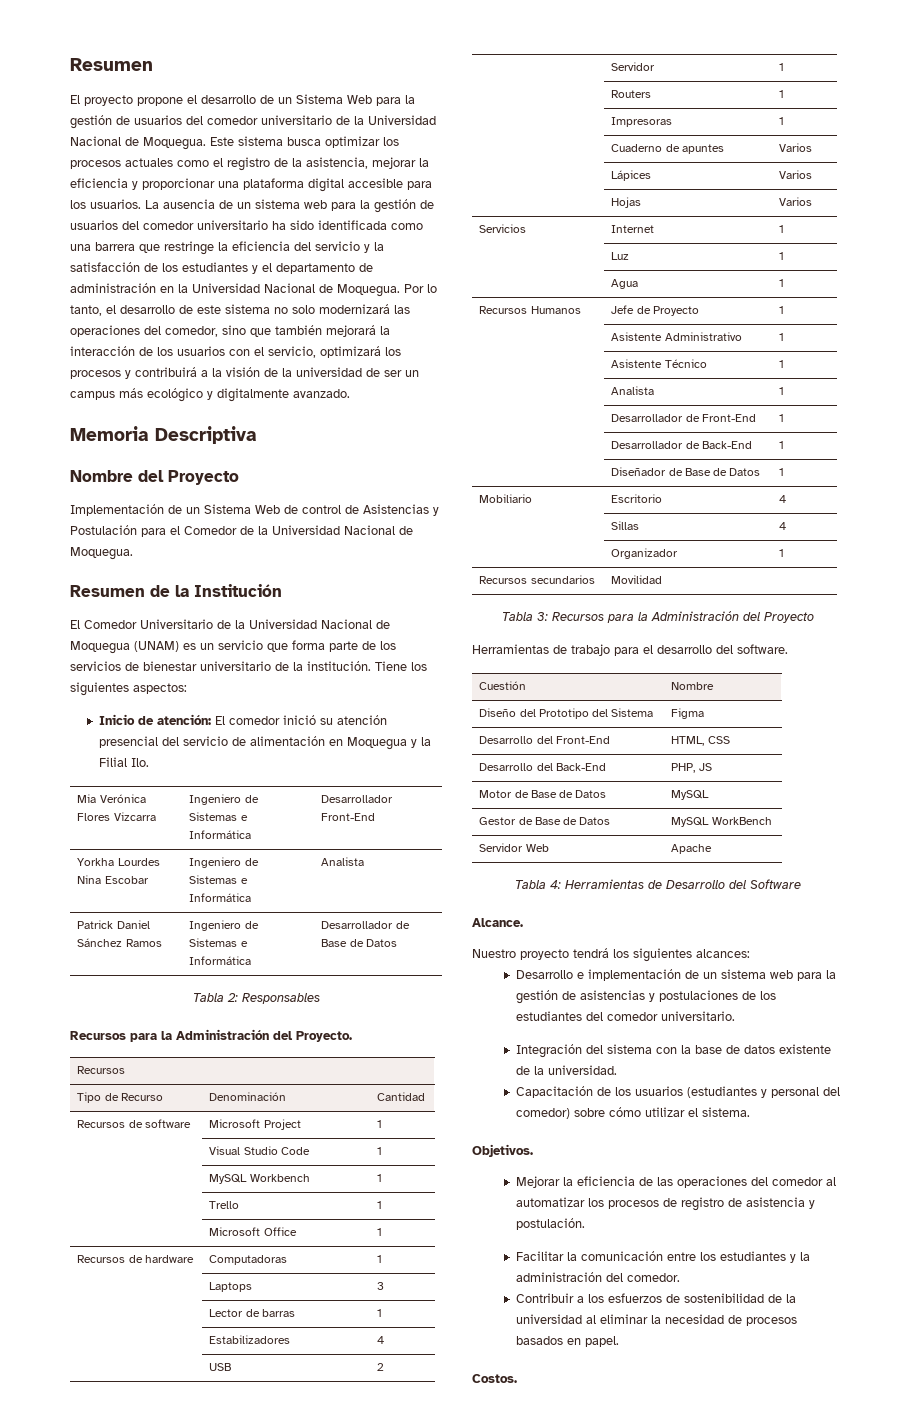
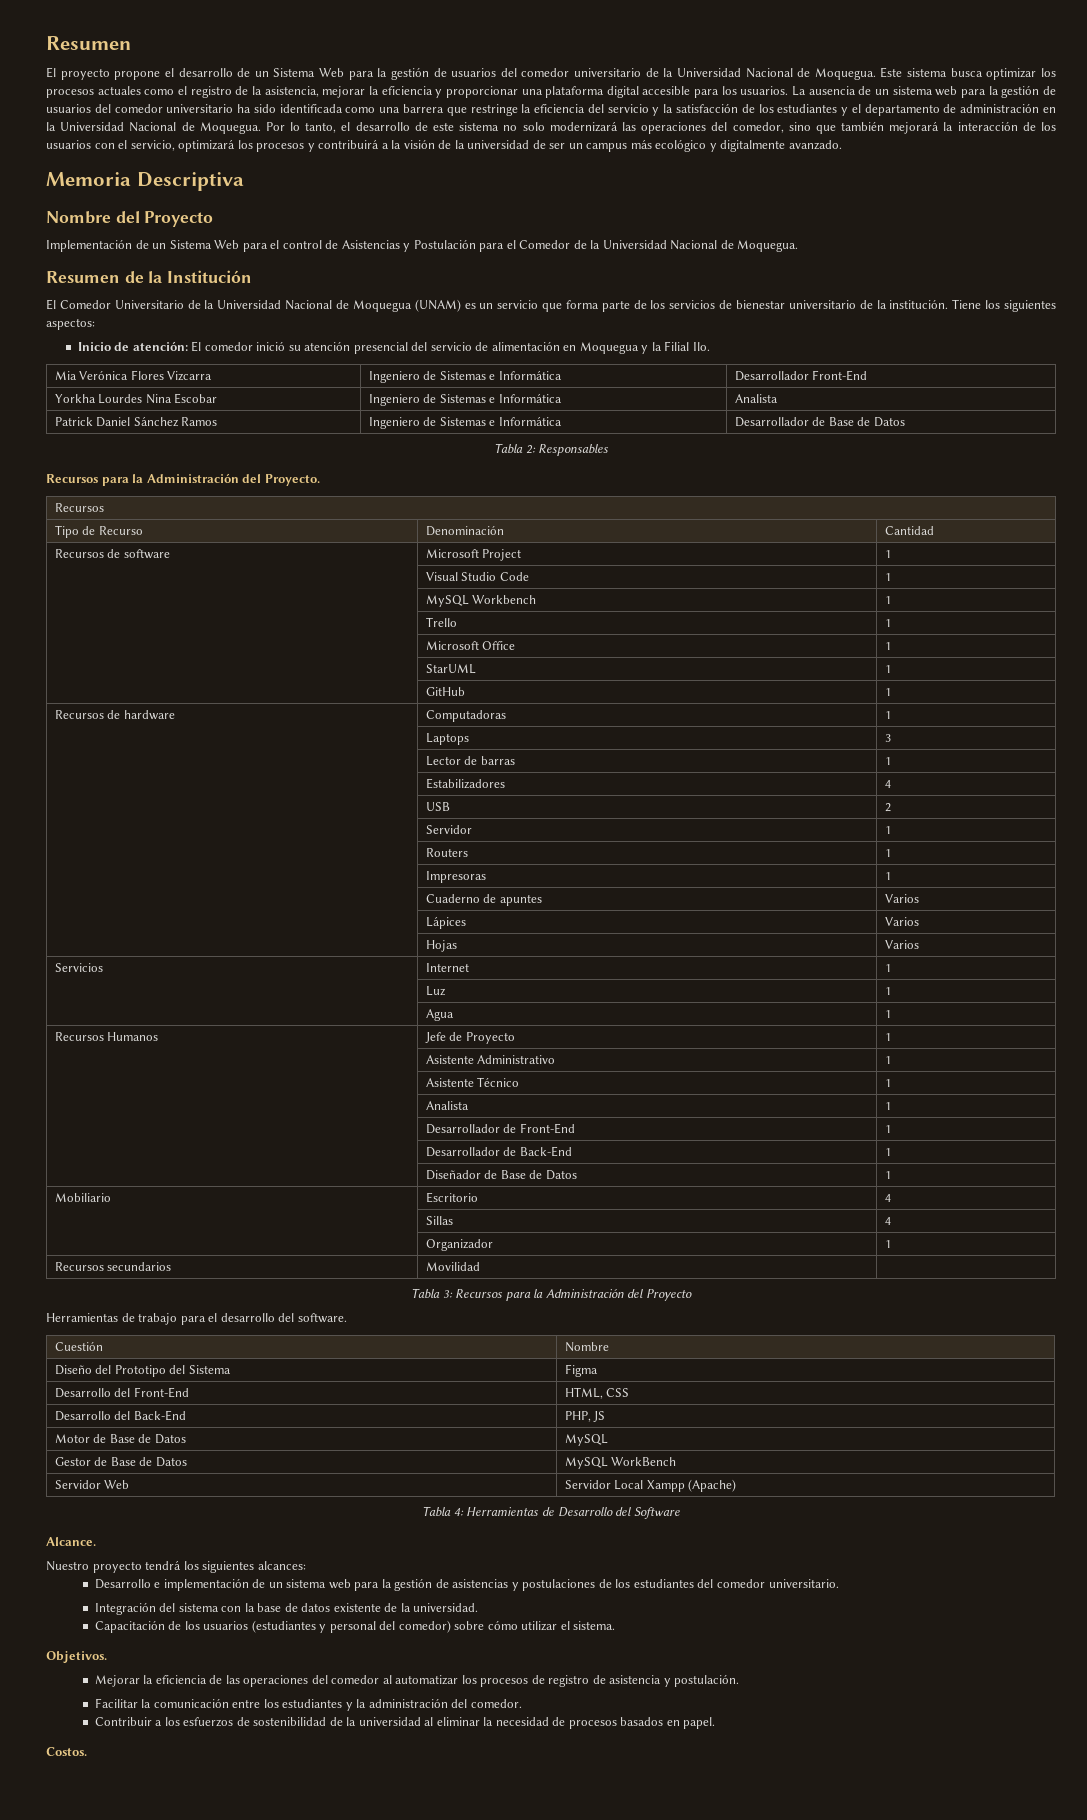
[284,505,298,514] de -> [242,240,280,252] para el
(383, 1232) none -> [425,664,476,674] [884,665,891,673] [425,687,465,696] [884,688,891,696] // | StarUML | 1 // | GitHub | 1
[671,844,713,854] Apache -> [564,1479,737,1492] Servidor Local Xampp (Apache)

